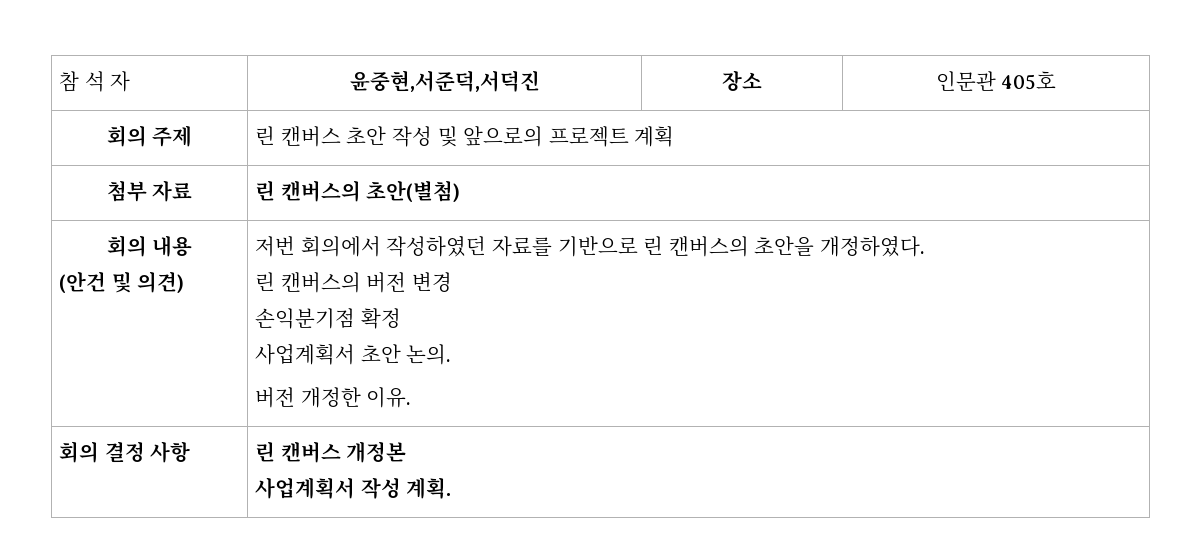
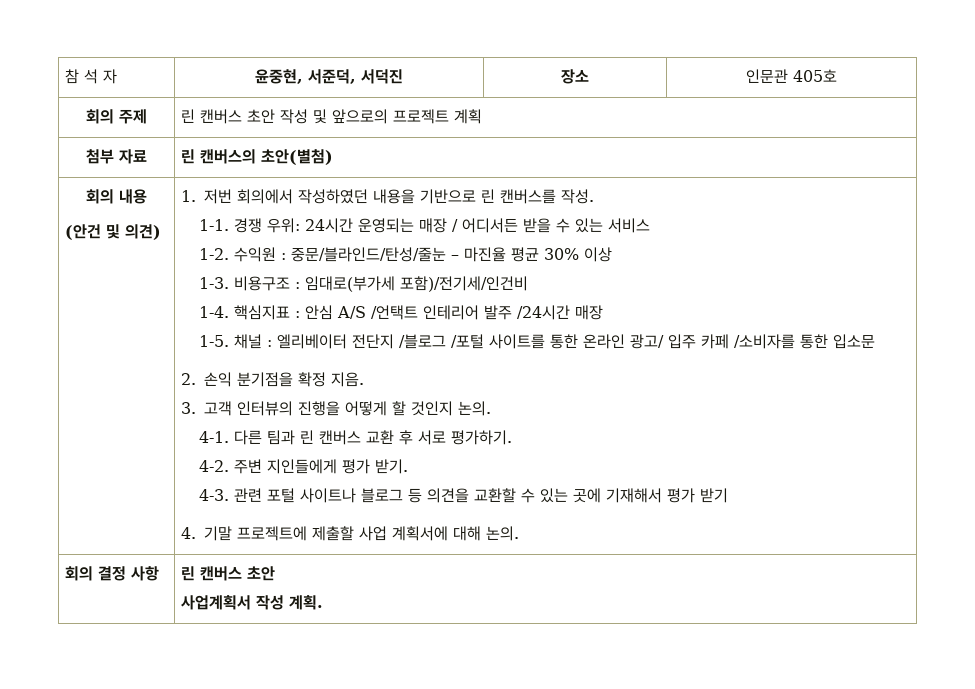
[349,70,540,92] 윤중현,서준덕,서덕진 -> [255,69,403,84] 윤중현, 서준덕, 서덕진
(185, 282) none -> [181,190,197,202] 1.
[492,236,553,257] 자료를 -> [373,189,416,204] 내용을
[668,236,924,257] [255,272,453,293] [255,308,401,329] [255,344,451,365] [255,387,411,408] 캔버스의 초안을 개정하였다. // 린 캔버스의 버전 변경 // 손익분기점 확정 // 사업계획서 초안 논의. // 버전 개정한 이유. -> [500,189,595,204] [198,218,650,233] [198,247,612,262] [198,276,528,292] [198,305,603,320] [198,334,875,349] [181,372,365,387] [181,401,492,416] [198,430,512,445] [198,459,408,474] [198,488,728,503] [181,526,520,541] 캔버스를 작성. // 1-1. 경쟁 우위: 24시간 운영되는 매장 / 어디서든 받을 수 있는 서비스 // 1-2. 수익원 : 중문/블라인드/탄성/줄눈 – 마진율 평균 30% 이상 // 1-3. 비용구조 : 임대로(부가세 포함)/전기세/인건비 // 1-4. 핵심지표 : 안심 A/S /언택트 인테리어 발주 /24시간 매장 // 1-5. 채널 : 엘리베이터 전단지 /블로그 /포털 사이트를 통한 온라인 광고/ 입주 카페 /소비자를 통한 입소문 // 2. 손익 분기점을 확정 지음. // 3. 고객 인터뷰의 진행을 어떻게 할 것인지 논의. // 4-1. 다른 팀과 린 캔버스 교환 후 서로 평가하기. // 4-2. 주변 지인들에게 평가 받기. // 4-3. 관련 포털 사이트나 블로그 등 의견을 교환할 수 있는 곳에 기재해서 평가 받기 // 4. 기말 프로젝트에 제출할 사업 계획서에 대해 논의.
[346,441,407,463] 개정본 -> [247,566,276,581] 초안

